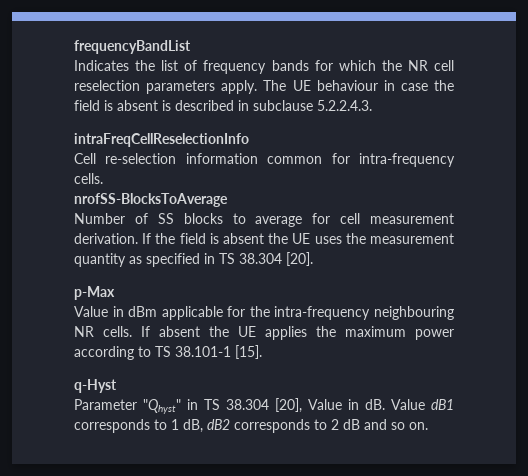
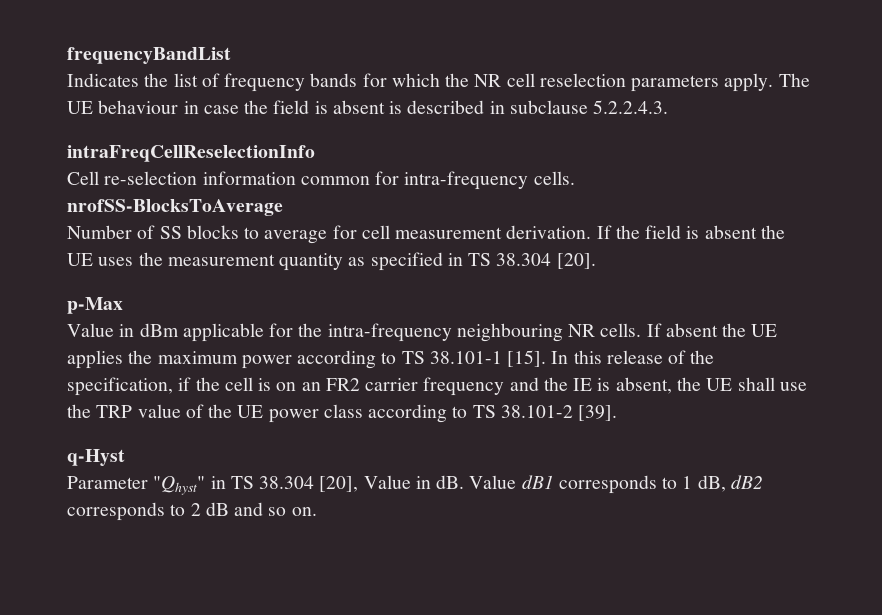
(262, 352) none -> [551,350,715,364] [67,377,807,396] [67,404,618,423] In this release of the specification, if the cell is on an FR2 carrier frequency and the IE is absent, the UE shall use the TRP value of the UE power class according to TS 38.101-2 [39].

